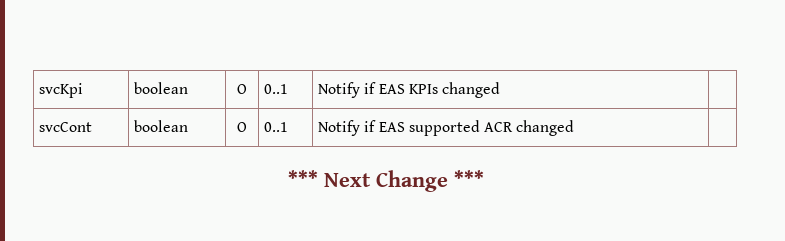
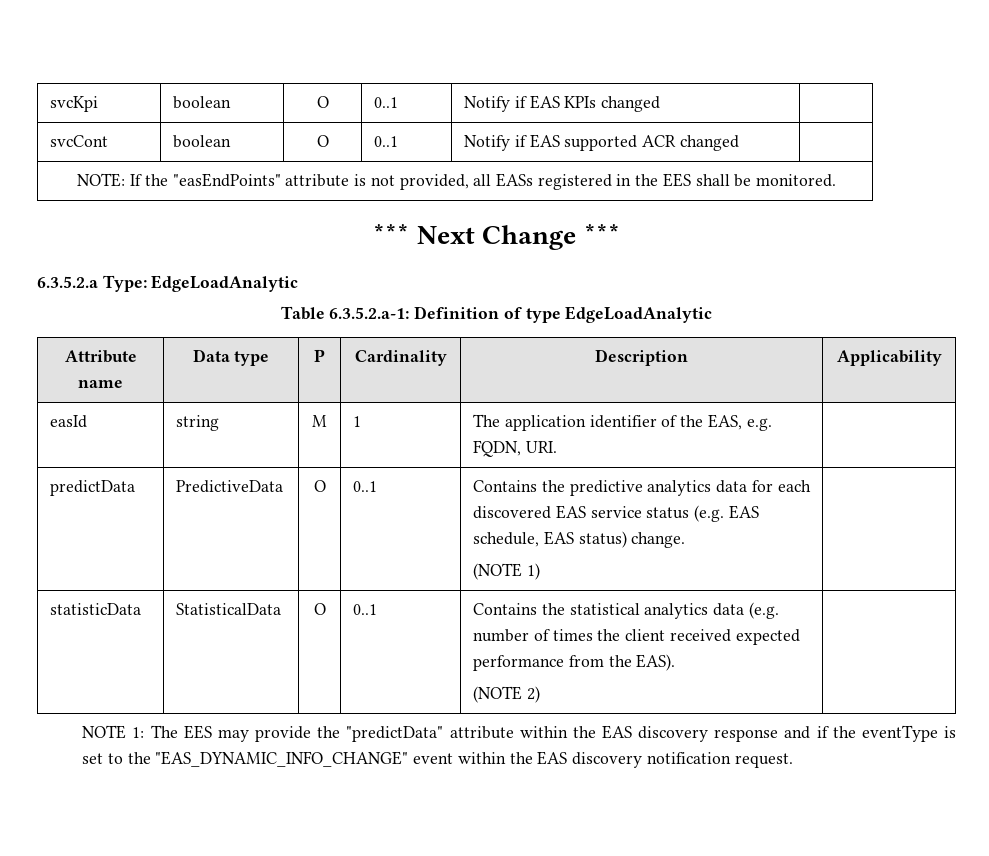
[287,170,484,192] // *** Next Change *** -> [77,173,837,190] [373,223,620,250] [37,275,299,292] [280,306,713,323] [64,350,137,363] [78,380,123,388] [192,349,270,366] [314,349,325,362] [354,350,447,366] [595,349,688,366] [836,350,942,366] [50,415,88,428] [176,415,220,431] [312,415,327,427] [353,416,362,427] [473,414,772,431] [473,440,558,457] [50,480,136,496] [176,480,284,493] [313,480,326,492] [353,481,378,492] [473,480,811,496] [473,505,759,522] [473,531,686,548] [473,563,541,580] [50,603,142,615] [176,603,282,615] [313,603,326,615] [353,604,378,615] [473,602,779,619] [473,629,800,645] [473,654,676,671] [473,686,541,703] [82,725,957,742] [82,751,793,768] // NOTE: If the "easEndPoints" attribute is not provided, all EASs registered in the EES shall be monitored. // *** Next Change *** // 6.3.5.2.a Type: EdgeLoadAnalytic // Table 6.3.5.2.a-1: Definition of type EdgeLoadAnalytic // Attribute name | Data type | P | Cardinality | Description | Applicability // easId | string | M | 1 | The application identifier of the EAS, e.g. FQDN, URI. | // predictData | PredictiveData | O | 0..1 | Contains the predictive analytics data for each discovered EAS service status (e.g. EAS schedule, EAS status) change. // (NOTE 1) | // statisticData | StatisticalData | O | 0..1 | Contains the statistical analytics data (e.g. number of times the client received expected performance from the EAS). // (NOTE 2) | // NOTE 1: The EES may provide the "predictData" attribute within the EAS discovery response and if the eventType is set to the "EAS_DYNAMIC_INFO_CHANGE" event within the EAS discovery notification request.

